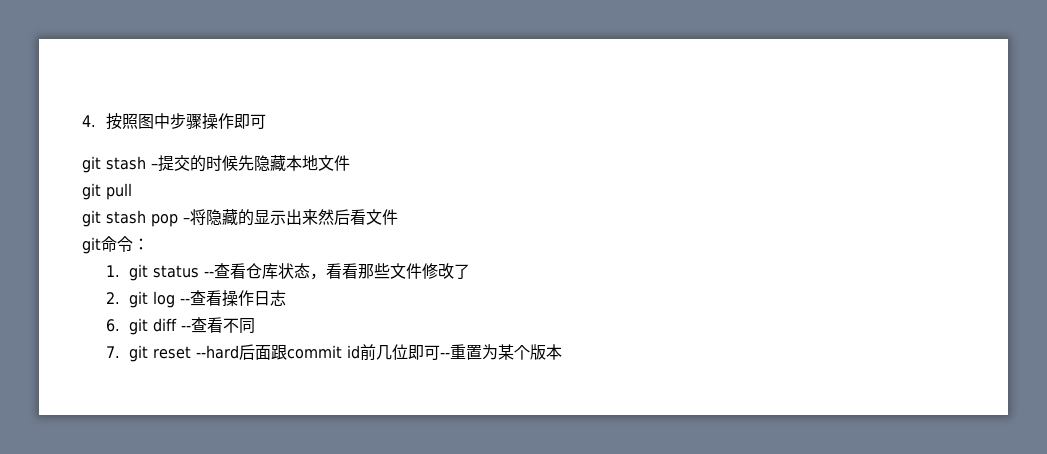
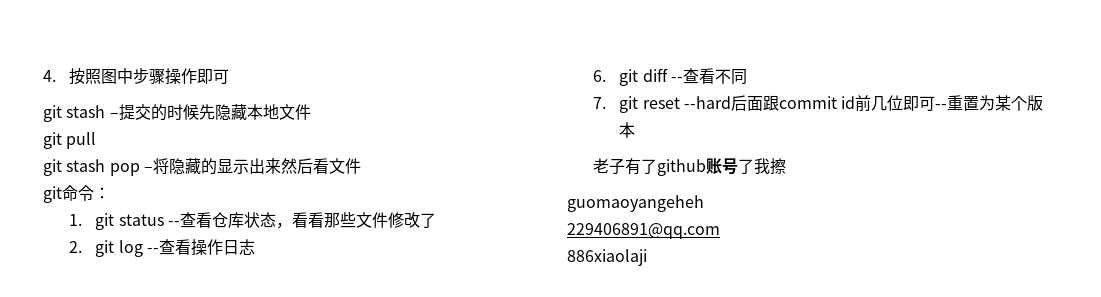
(563, 352) none -> [593,158,787,176] [567,195,704,212] [567,223,720,239] [567,249,647,266] // 老子有了github账号了我擦 // guomaoyangeheh // 229406891@qq.com // 886xiaolaji

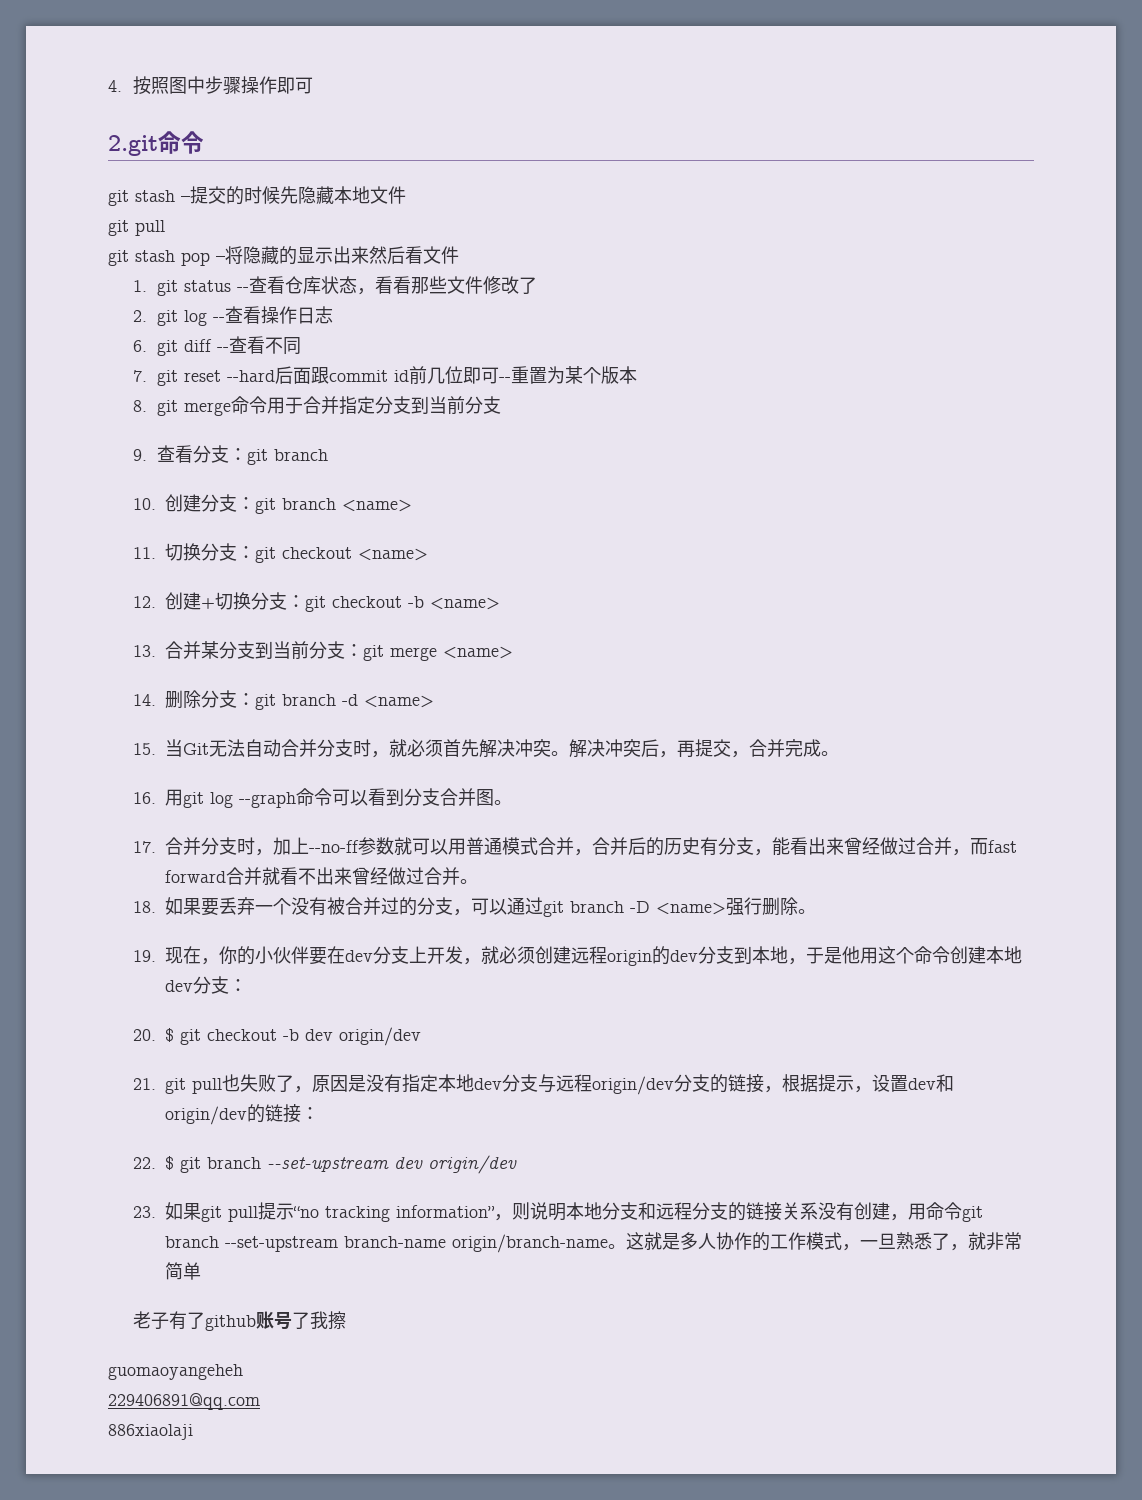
(230, 76) none -> [108,131,204,156] // 2.git命令
[43,185,110,203] // git命令： -> (459, 255) none
(636, 130) none -> [132,396,502,416] [132,445,329,465] [132,494,412,514] [132,543,428,563] [132,592,500,612] [132,641,513,661] [132,690,434,710] [132,739,839,758] [132,788,512,808] [132,837,1017,856] [164,867,478,885] [132,897,816,917] [132,946,1022,966] [164,976,247,994] [132,1027,421,1046] [132,1074,954,1095] [164,1104,319,1125] [132,1155,517,1174] [132,1202,983,1222] [164,1232,1022,1253] [164,1262,201,1280] // 8. git merge命令用于合并指定分支到当前分支 // 9.查看分支：git branch // 10.创建分支：git branch <name> // 11.切换分支：git checkout <name> // 12.创建+切换分支：git checkout -b <name> // 13.合并某分支到当前分支：git merge <name> // 14.删除分支：git branch -d <name> // 15.当Git无法自动合并分支时，就必须首先解决冲突。解决冲突后，再提交，合并完成。 // 16.用git log --graph命令可以看到分支合并图。 // 17.合并分支时，加上--no-ff参数就可以用普通模式合并，合并后的历史有分支，能看出来曾经做过合并，而fast forward合并就看不出来曾经做过合并。 // 18.如果要丢弃一个没有被合并过的分支，可以通过git branch -D <name>强行删除。 // 19.现在，你的小伙伴要在dev分支上开发，就必须创建远程origin的dev分支到本地，于是他用这个命令创建本地dev分支： // 20. $ git checkout -b dev origin/dev // 21. git pull也失败了，原因是没有指定本地dev分支与远程origin/dev分支的链接，根据提示，设置dev和origin/dev的链接： // 22. $ git branch --set-upstream dev origin/dev // 23.如果git pull提示“no tracking information”，则说明本地分支和远程分支的链接关系没有创建，用命令git branch --set-upstream branch-name origin/branch-name。这就是多人协作的工作模式，一旦熟悉了，就非常简单

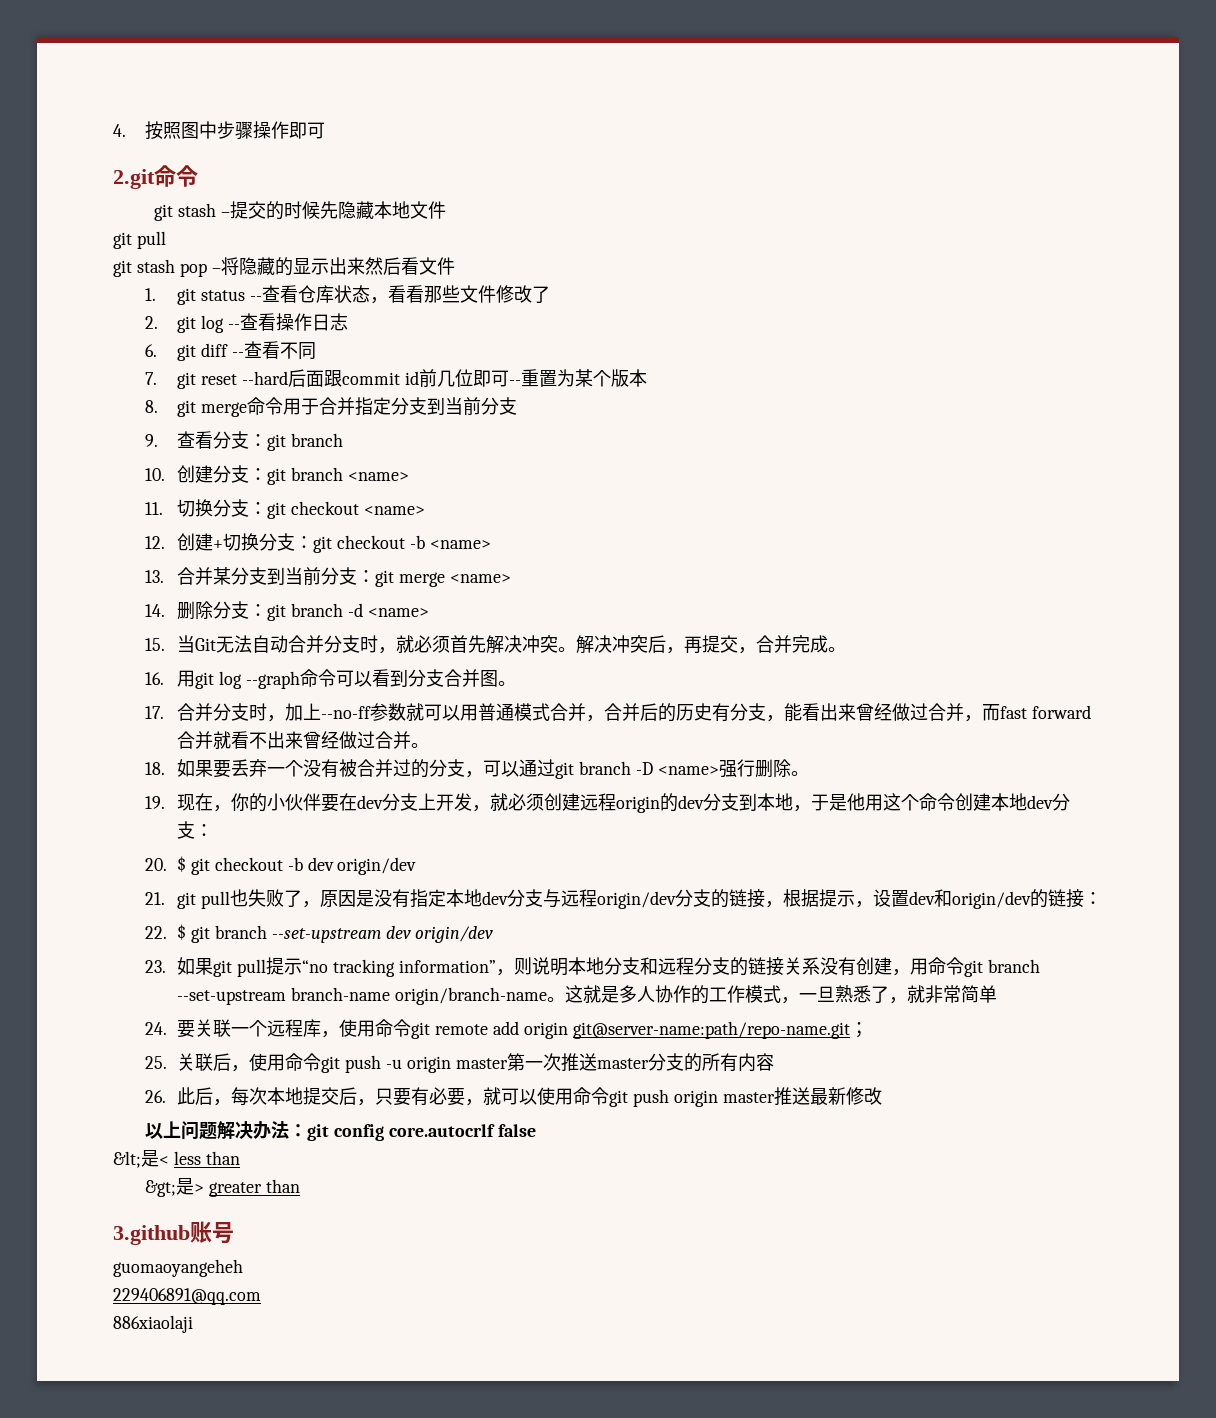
[132,1311,256,1331] 老子有了github -> [145,1019,868,1039] [145,1053,774,1073] [145,1087,882,1107] [145,1121,536,1141] [113,1150,240,1168] [145,1178,300,1197] [113,1225,190,1245] 24.要关联一个远程库，使用命令git remote add origin git@server-name:path/repo-name.git； // 25.关联后，使用命令git push -u origin master第一次推送master分支的所有内容 // 26.此后，每次本地提交后，只要有必要，就可以使用命令git push origin master推送最新修改 // 以上问题解决办法：git config core.autocrlf false // &lt;是< less than // &gt;是> greater than // 3.github
[291,1311,346,1330] 了我擦 -> (234, 1233) none

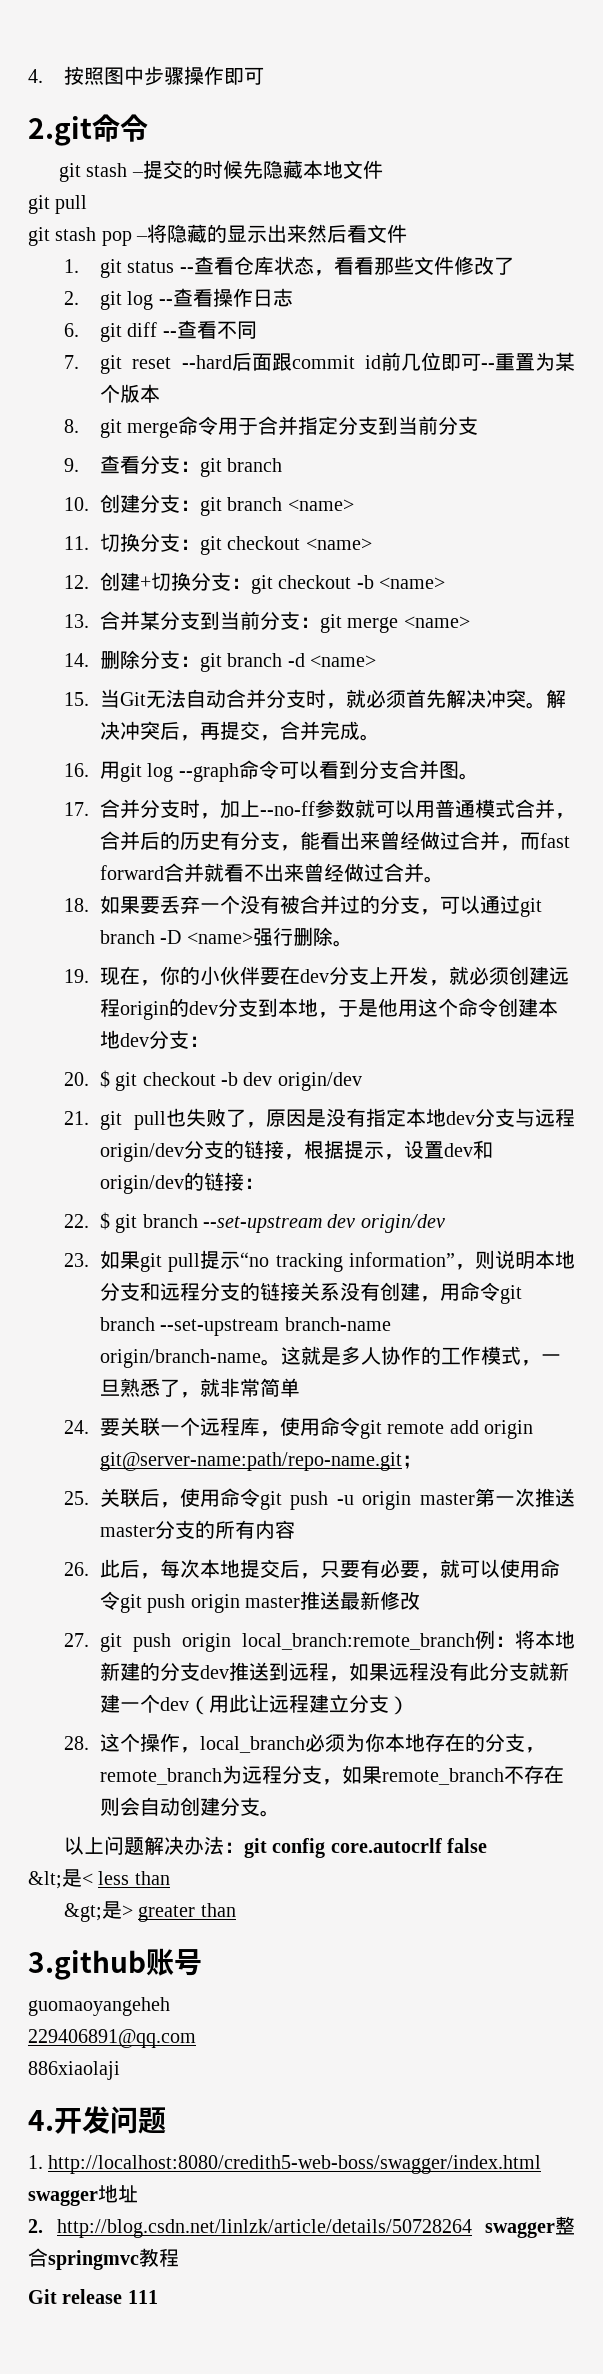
(882, 1096) none -> [63,1630,575,1652] [99,1662,569,1682] [99,1694,409,1715] [63,1733,545,1753] [99,1765,564,1785] [99,1797,280,1817] // 27. git push origin local_branch:remote_branch例：将本地新建的分支dev推送到远程，如果远程没有此分支就新建一个dev（用此让远程建立分支） // 28.这个操作，local_branch必须为你本地存在的分支，remote_branch为远程分支，如果remote_branch不存在则会自动创建分支。
(193, 1324) none -> [28,2106,166,2134] [28,2155,542,2174] [28,2184,138,2206] [28,2216,575,2238] [28,2248,179,2270] [28,2289,158,2304] // 4.开发问题 // 1. http://localhost:8080/credith5-web-boss/swagger/index.html swagger地址 // 2. http://blog.csdn.net/linlzk/article/details/50728264 swagger整合springmvc教程 // Git release 111

